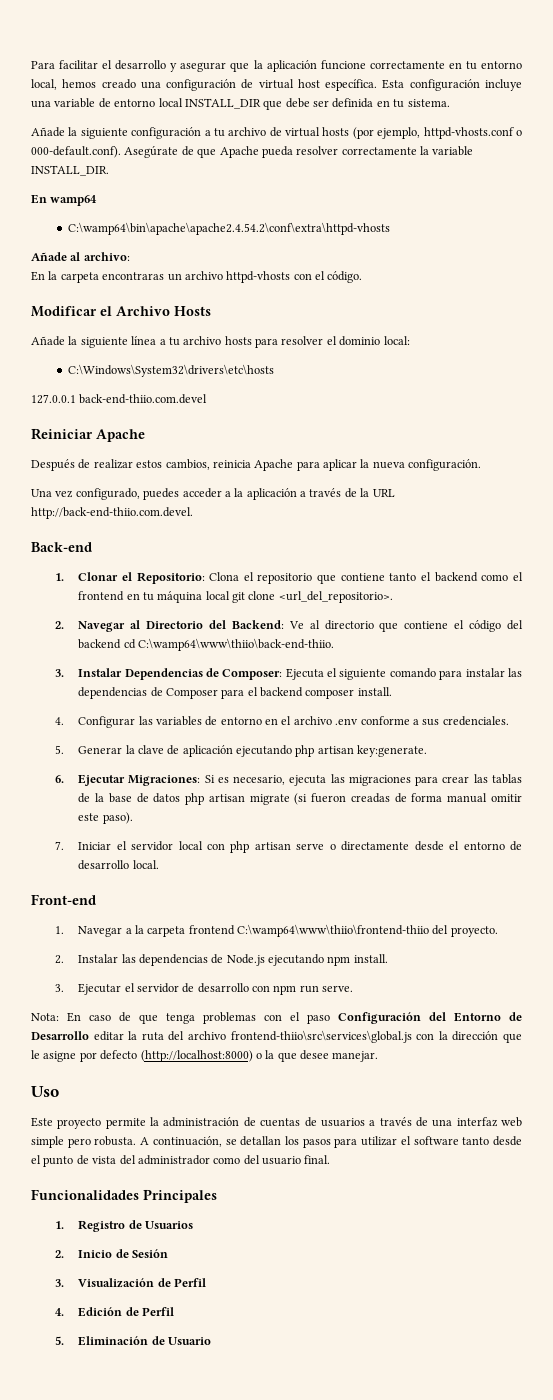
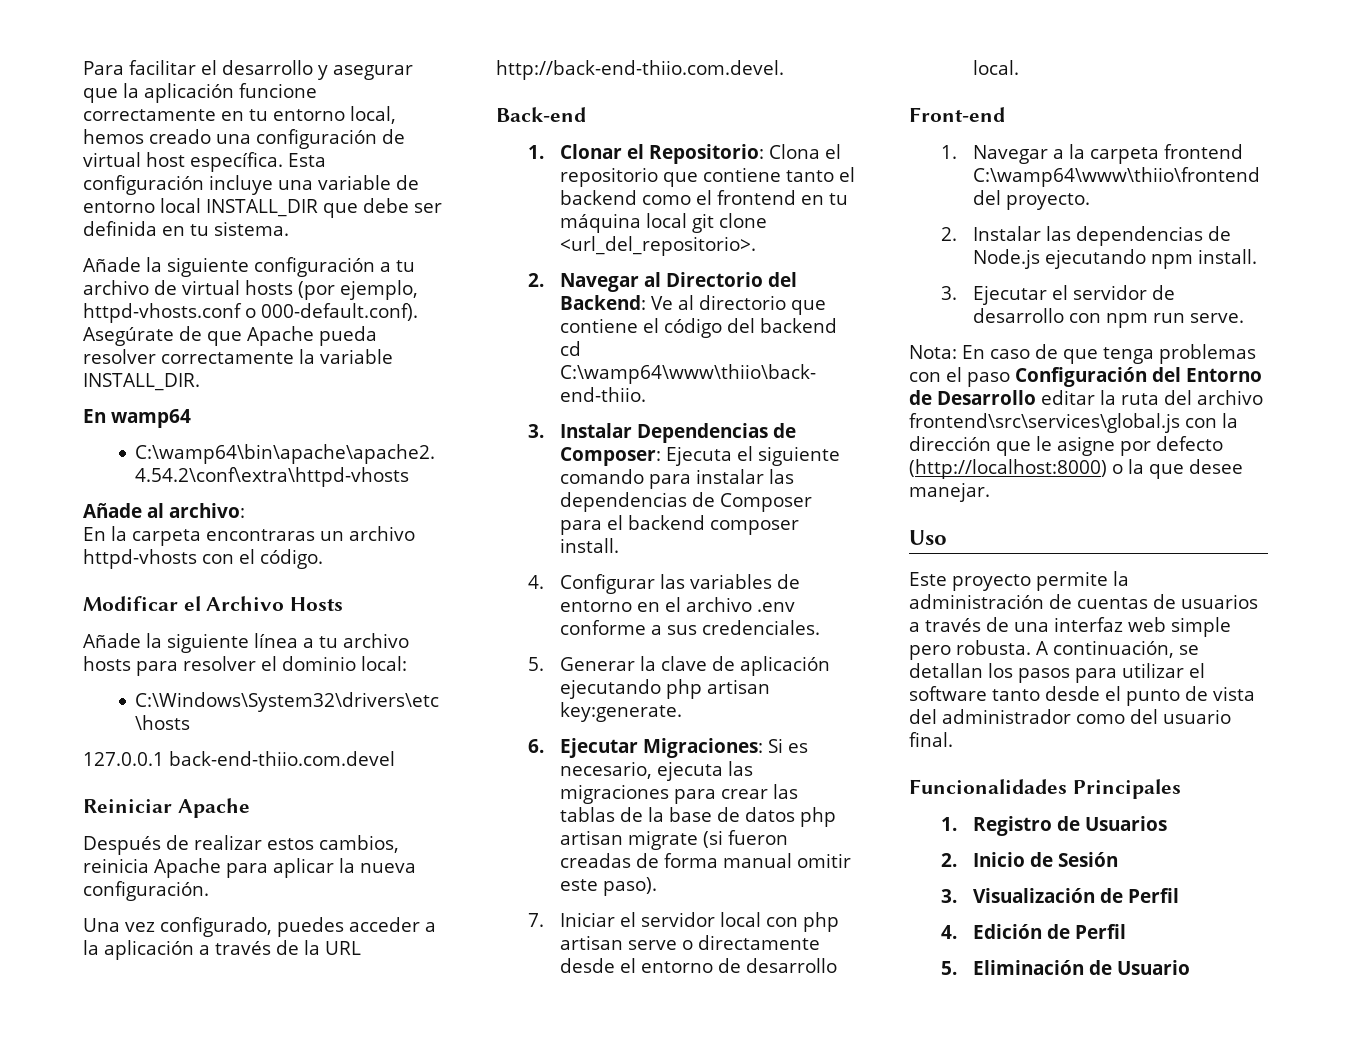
[237,924,430,937] C:\wamp64\www\thiio\frontend-thiio -> [972,167,1260,187] C:\wamp64\www\thiio\frontend
[230,1030,412,1043] frontend-thiio\src\services\global.js -> [909,413,1180,433] frontend\src\services\global.js

